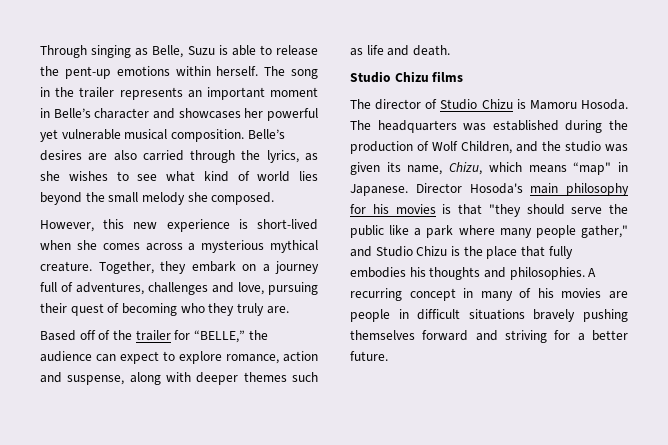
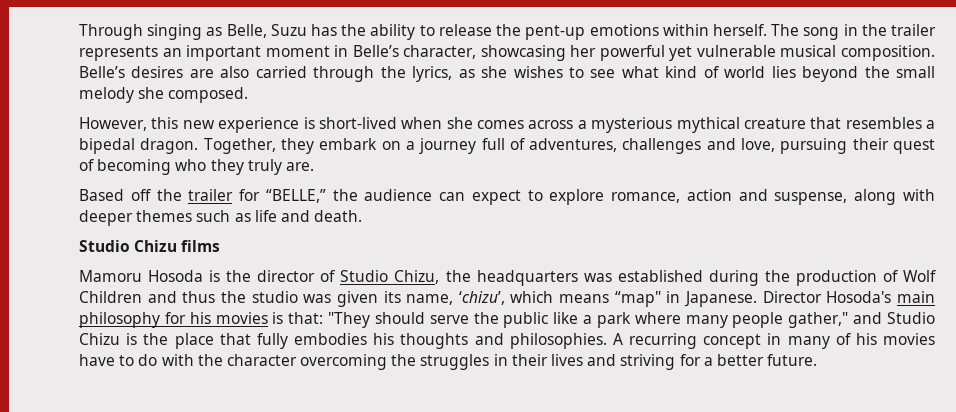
[218,45,256,56] is able -> [311,24,416,40] has the ability
[94,108,241,119] character and showcases -> [403,45,566,61] character, showcasing
[40,261,92,272] creature. -> [743,117,935,129] [79,138,199,154] creature that resembles a bipedal dragon.
[98,330,111,340] of -> (151, 195) none
[350,99,628,110] [350,120,371,130] The director of Studio Chizu is Mamoru Hosoda. The -> [79,270,471,284] Mamoru Hosoda is the director of Studio Chizu, the
[461,141,538,154] Children, and -> [79,291,216,303] Children and thus
[449,162,483,175] Chizu, -> [458,291,505,305] ‘chizu’,
[458,204,521,217] that "they -> [288,312,371,328] that: "They
[609,291,628,299] [350,309,628,322] [350,330,469,341] are people in difficult situations bravely pushing themselves forward -> [79,354,584,370] have to do with the character overcoming the struggles in their lives

